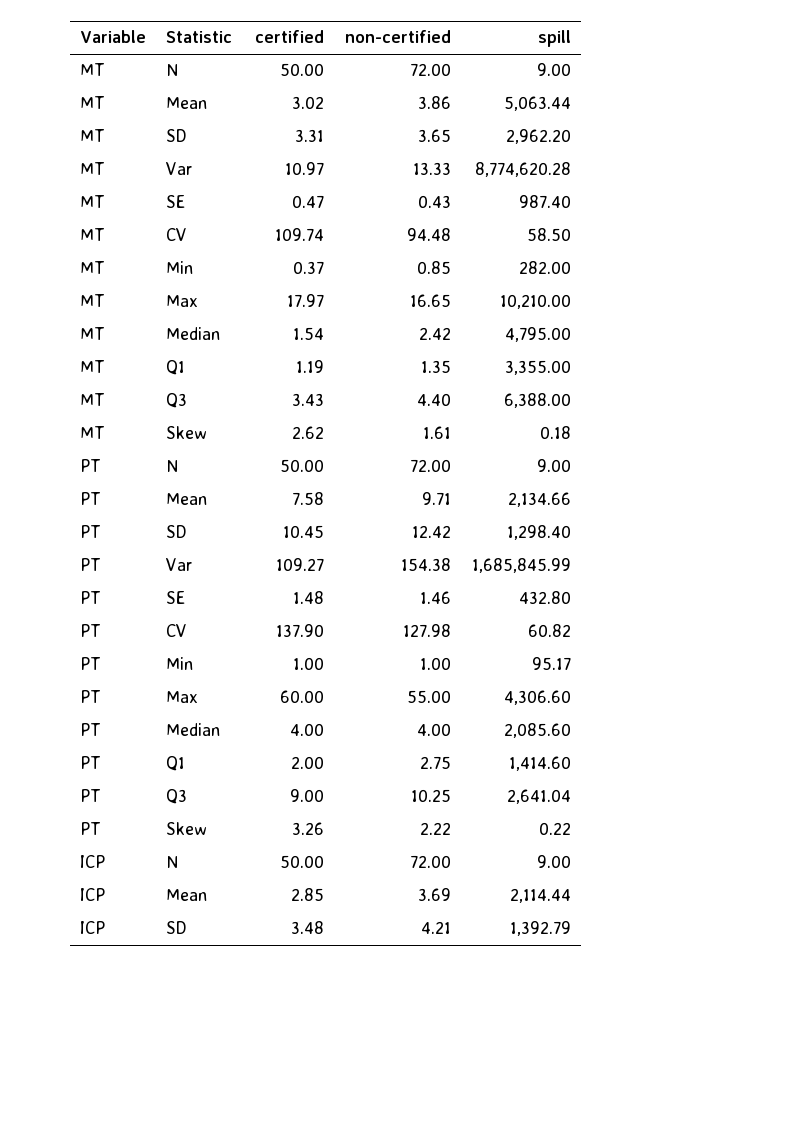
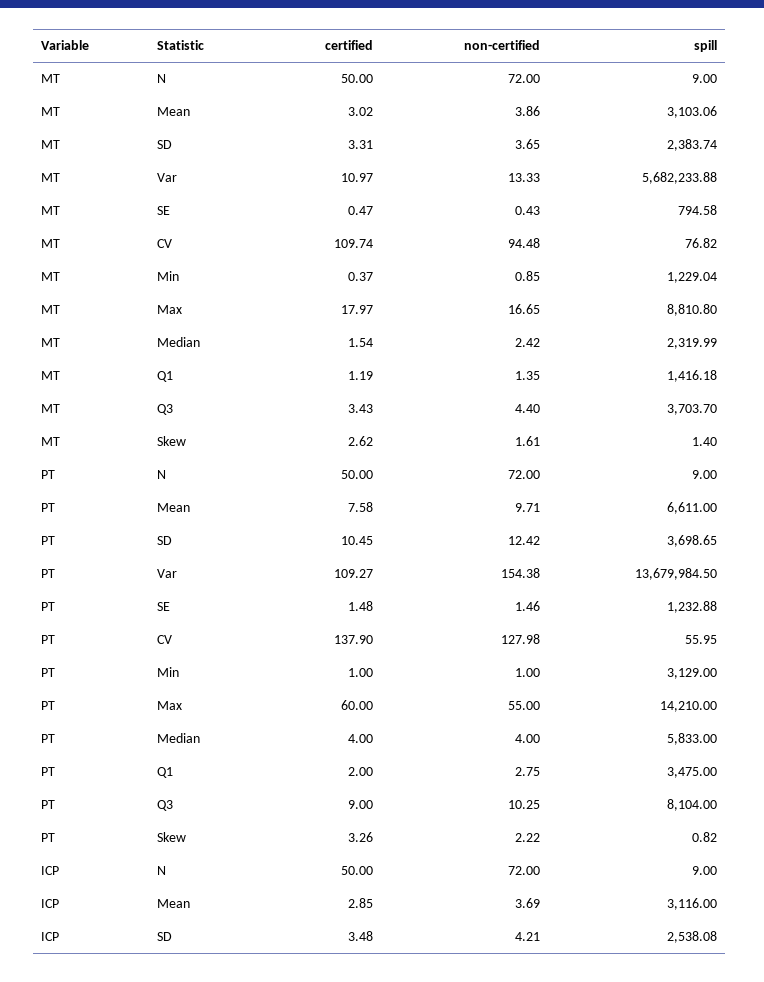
[504,96,572,111] 5,063.44 -> [667,106,718,118] 3,103.06
[506,129,572,144] 2,962.20 -> [667,139,718,151] 2,383.74
[475,162,572,177] 8,774,620.28 -> [642,172,718,184] 5,682,233.88
[519,195,572,208] 987.40 -> [678,205,718,215] 794.58
[527,228,572,241] 58.50 -> [685,238,718,248] 76.82
[519,261,572,274] 282.00 -> [667,272,718,283] 1,229.04
[500,294,572,309] 10,210.00 -> [667,304,718,316] 8,810.80
[505,327,572,342] 4,795.00 -> [667,338,718,349] 2,319.99
[505,360,572,375] 3,355.00 -> [667,370,718,382] 1,416.18
[504,393,572,408] 6,388.00 -> [667,404,718,415] 3,703.70
[540,426,572,439] 0.18 -> [692,437,718,446] 1.40
[508,492,572,507] 2,134.66 -> [667,502,718,514] 6,611.00
[507,525,572,540] 1,298.40 -> [667,535,718,547] 3,698.65
[472,558,572,573] 1,685,845.99 -> [635,568,718,580] 13,679,984.50
[519,591,572,604] 432.80 -> [667,601,718,613] 1,232.88
[528,624,572,637] 60.82 -> [685,635,718,644] 55.95
[532,657,572,670] 95.17 -> [667,668,718,679] 3,129.00
[504,690,572,705] 4,306.60 -> [660,701,718,712] 14,210.00
[504,723,572,738] 2,085.60 -> [667,733,718,745] 5,833.00
[509,756,572,771] 1,414.60 -> [667,767,718,778] 3,475.00
[507,789,572,804] 2,641.04 -> [667,799,718,811] 8,104.00
[539,822,572,835] 0.22 -> [692,832,718,842] 0.82
[510,888,572,903] 2,114.44 -> [667,898,718,910] 3,116.00
[510,921,572,936] 1,392.79 -> [667,931,718,943] 2,538.08

